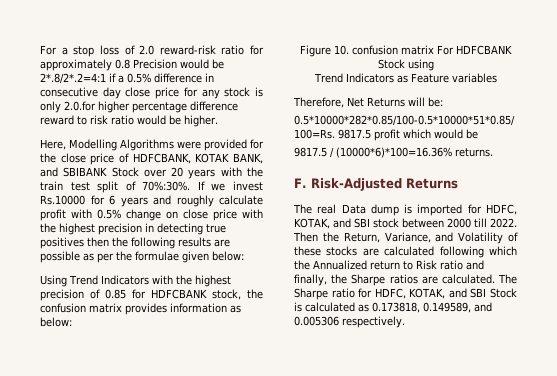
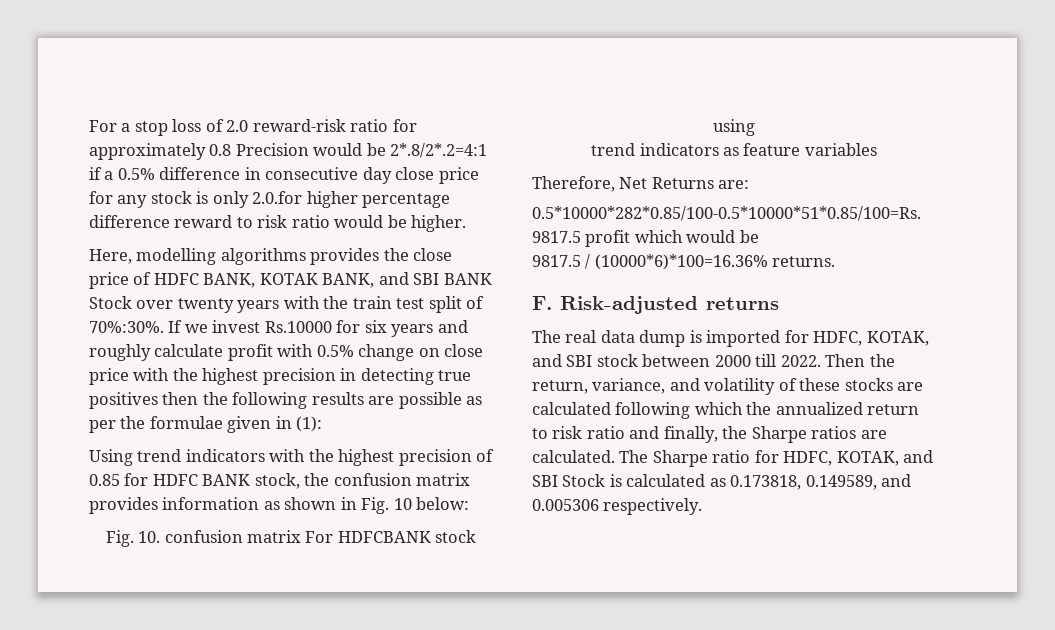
[69,139,264,151] Modelling Algorithms were provided for -> [136,248,380,265] modelling algorithms provides
[132,153,191,164] HDFCBANK, -> [153,273,256,288] HDFC BANK,
[63,167,108,177] SBIBANK -> [413,273,492,285] SBI BANK
[171,167,184,177] 20 -> [177,298,234,313] twenty
[109,195,115,205] 6 -> [364,320,387,333] six
[212,251,244,261] below: -> [275,416,323,432] in (1):
[69,275,149,285] Trend Indicators -> [137,449,265,462] trend indicators
[151,289,207,299] HDFCBANK -> [152,474,251,486] HDFC BANK
[40,317,72,327] [300,45,331,57] below: // Figure -> [284,497,470,514] [105,530,134,547] shown in Fig. 10 below: // Fig.
[377,59,405,69] Stock -> [435,530,477,543] stock
[313,73,449,83] Trend Indicators as Feature -> [591,143,801,156] trend indicators as feature
[408,97,443,107] will be: -> [718,180,750,189] are:
[311,178,459,191] Risk-Adjusted Returns -> [560,296,780,314] Risk-adjusted returns
[341,204,366,214] Data -> [600,330,635,343] data
[343,232,504,244] Return, Variance, and Volatility -> [532,378,776,395] return, variance, and volatility
[313,260,367,270] Annualized -> [775,402,863,415] annualized
[416,260,437,270] Risk -> [552,426,583,439] risk

